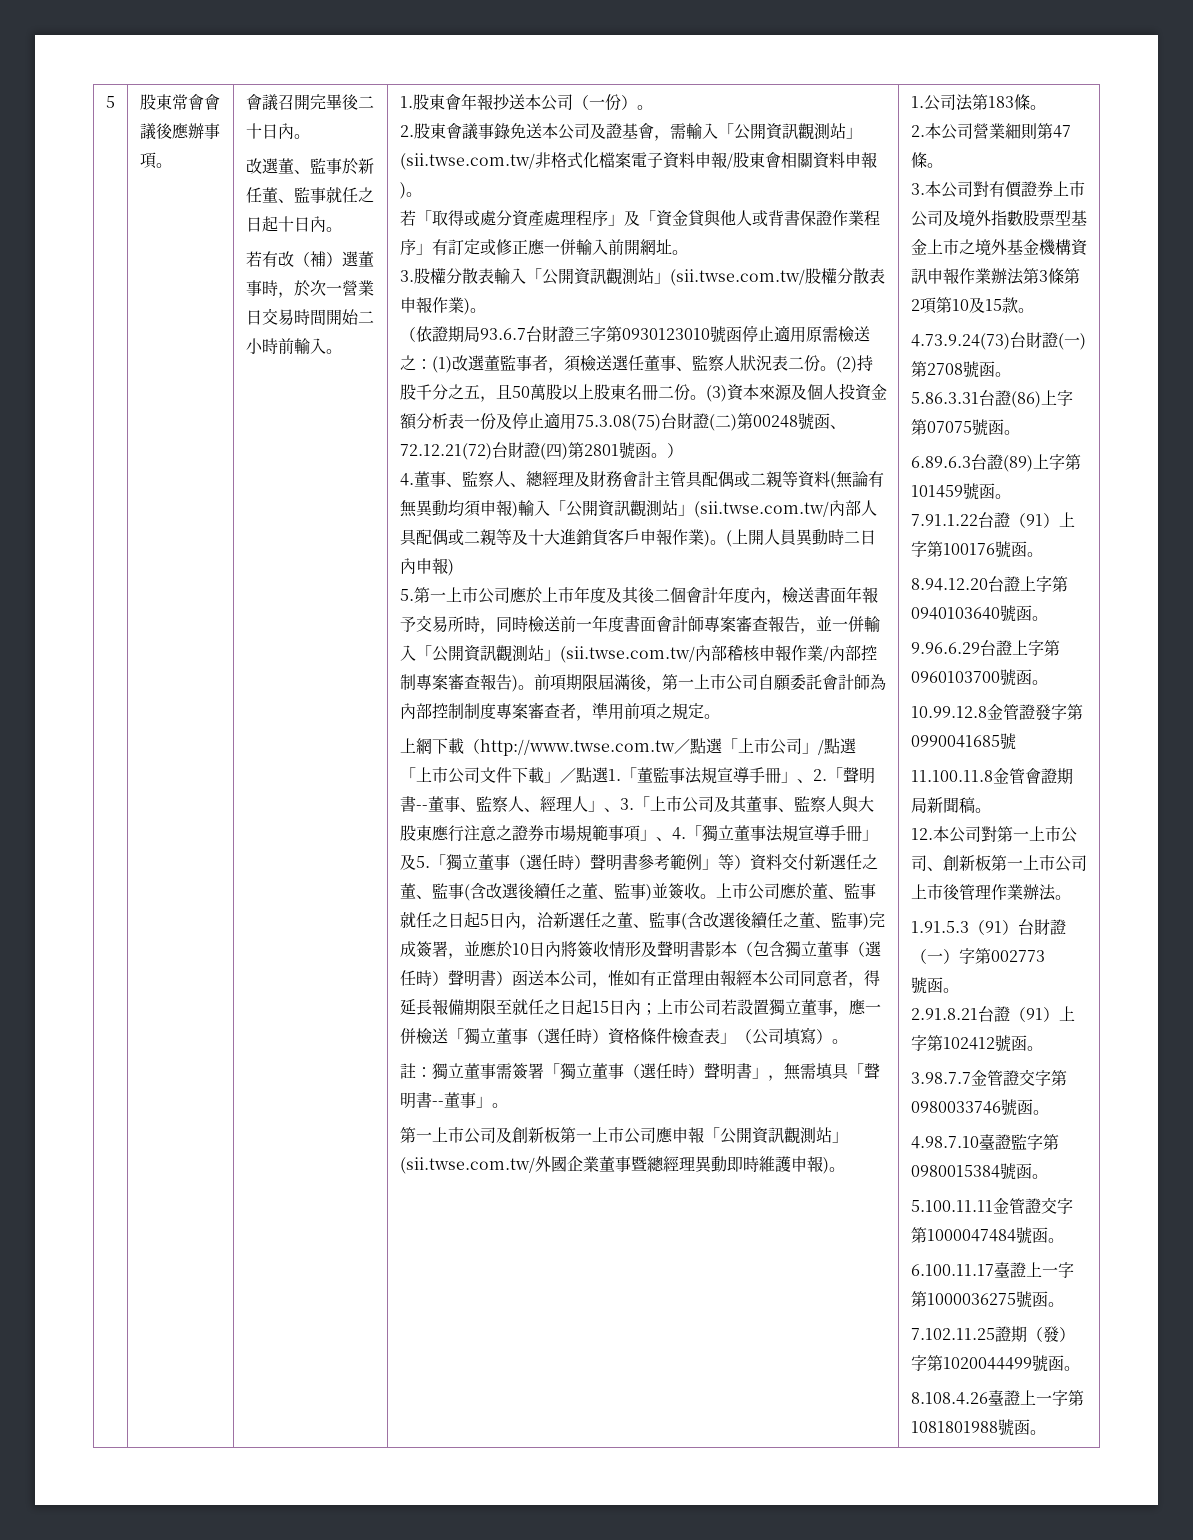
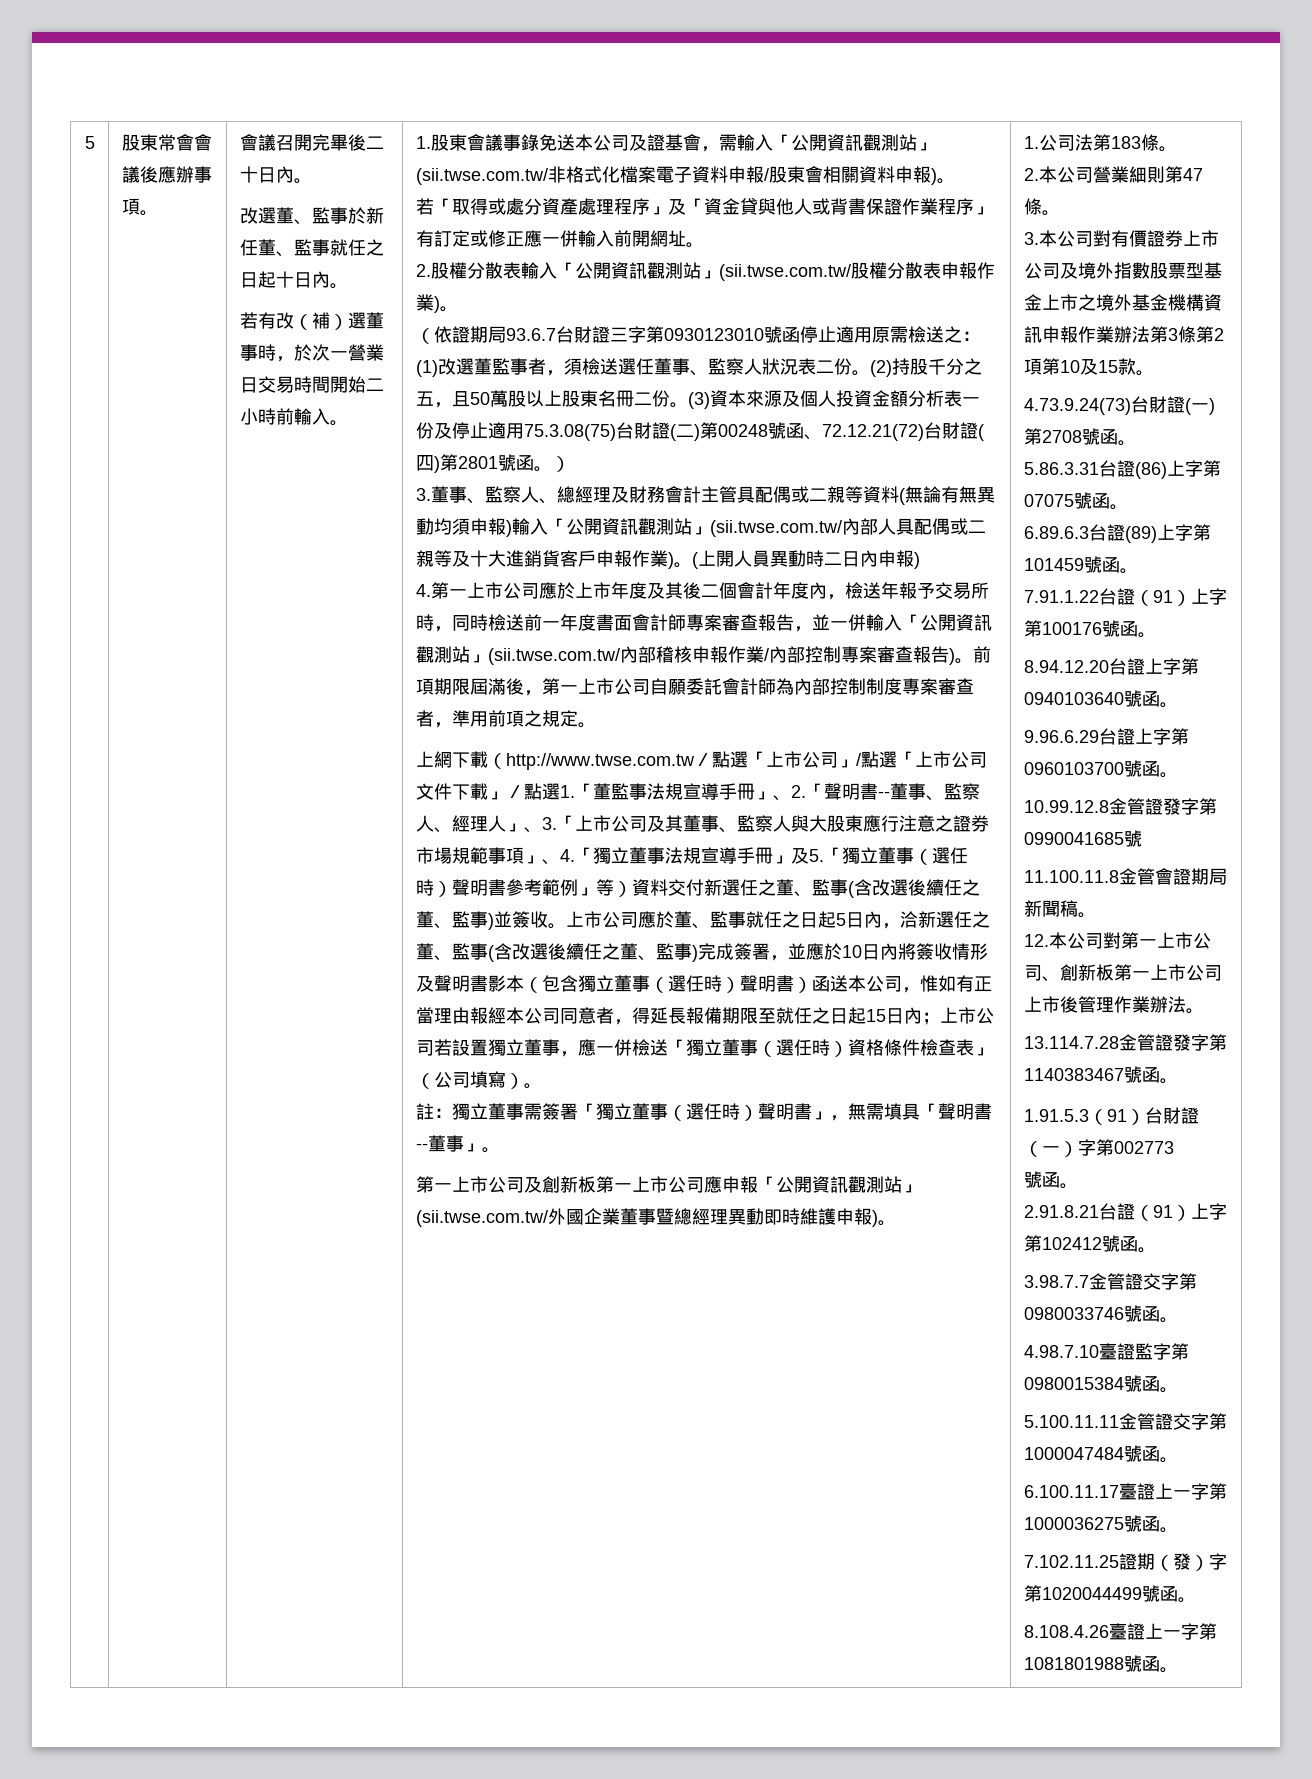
[460,93,653,111] [399,123,462,139] 年報抄送本公司（一份）。 // 2.股東會 -> (485, 142) none
[399,270,414,282] 3. -> [415,264,431,277] 2.
[399,473,414,486] 4. -> [415,488,431,501] 3.
[399,589,414,601] 5. -> [415,584,431,597] 4.
[813,587,846,603] 書面 -> (881, 590) none
(1071, 897) none -> [1023,1034,1227,1051] [1023,1066,1178,1084] // 13.114.7.28金管證發字第1140383467號函。

